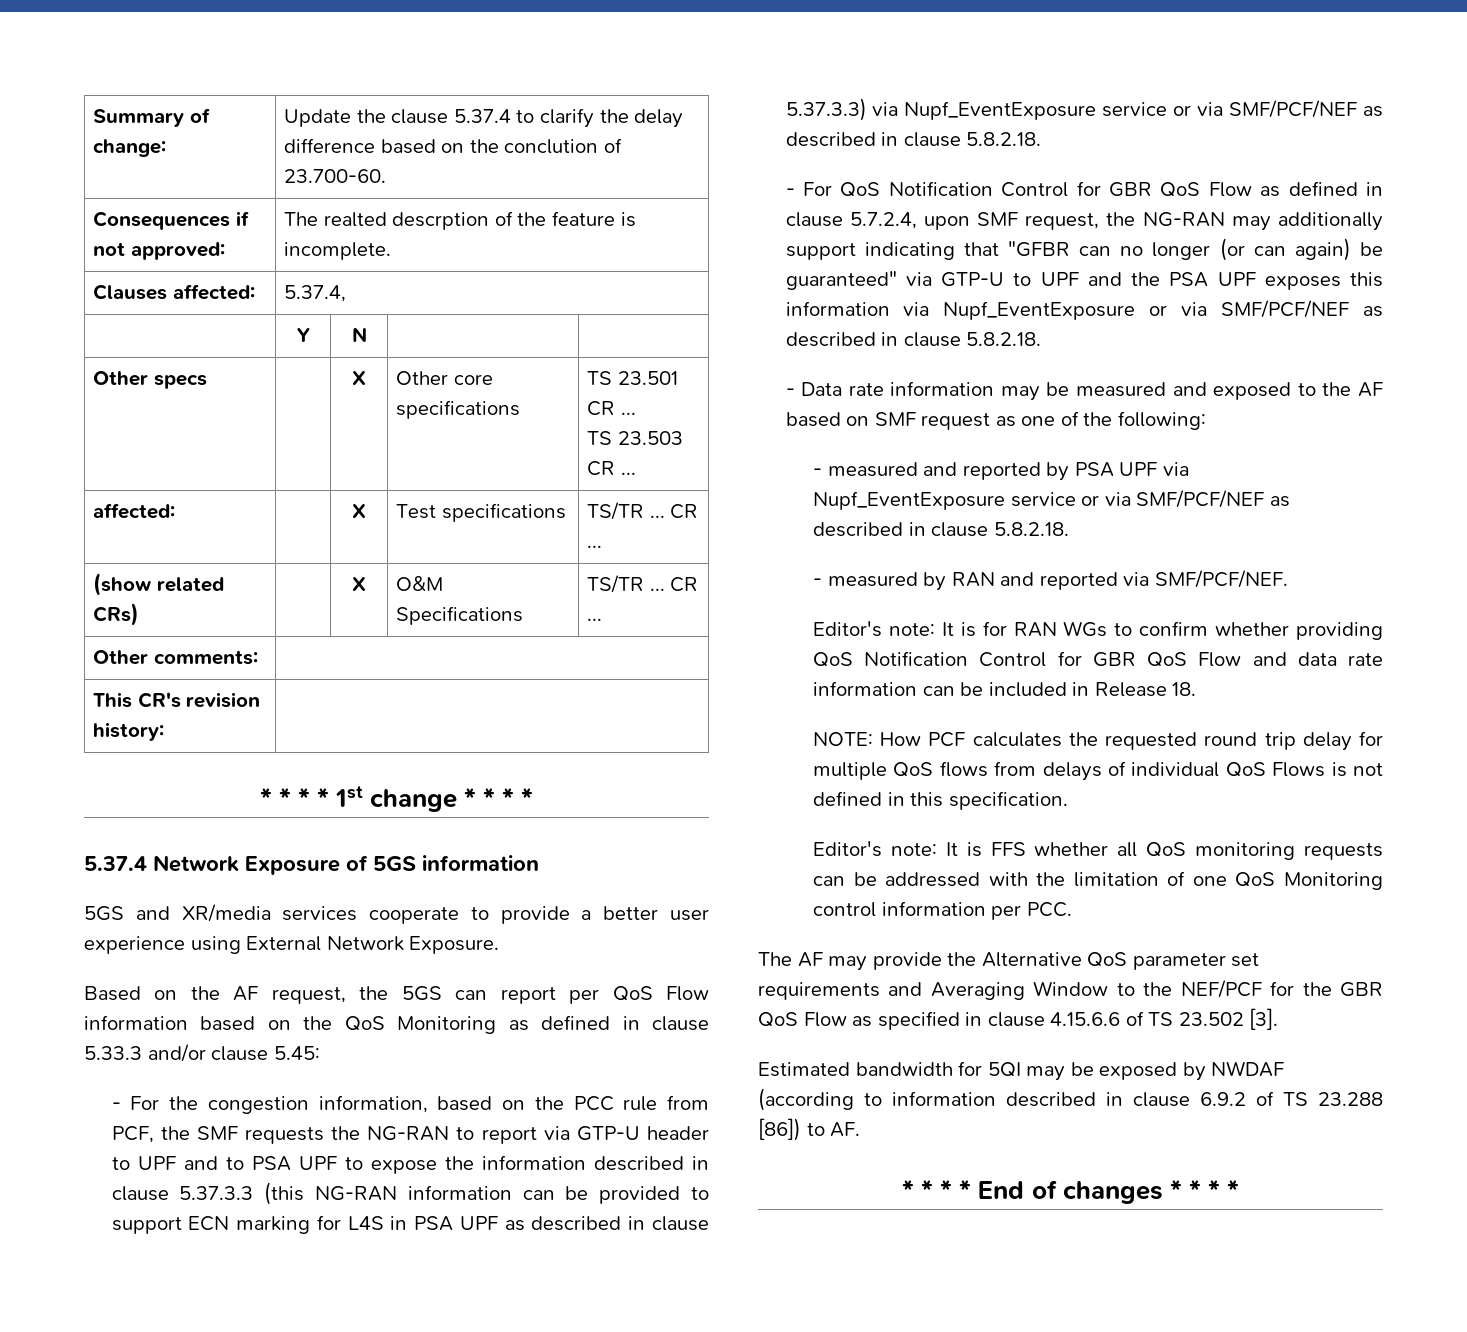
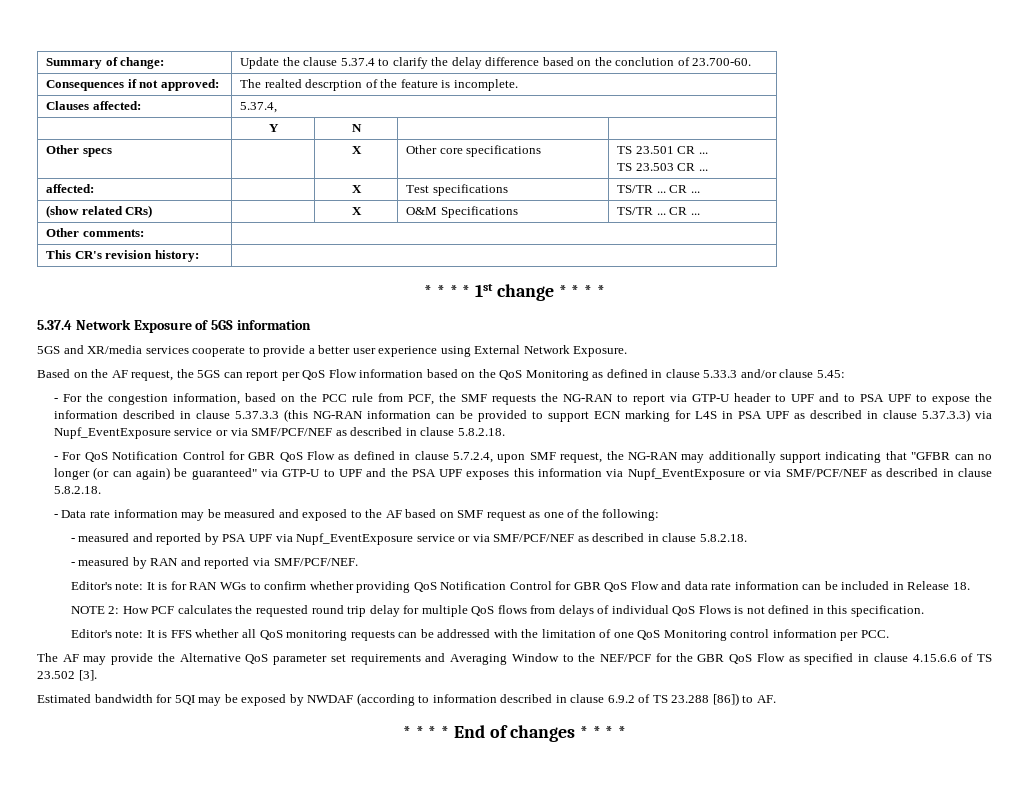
[813,732,874,746] NOTE: -> [70,606,120,614] NOTE 2:

